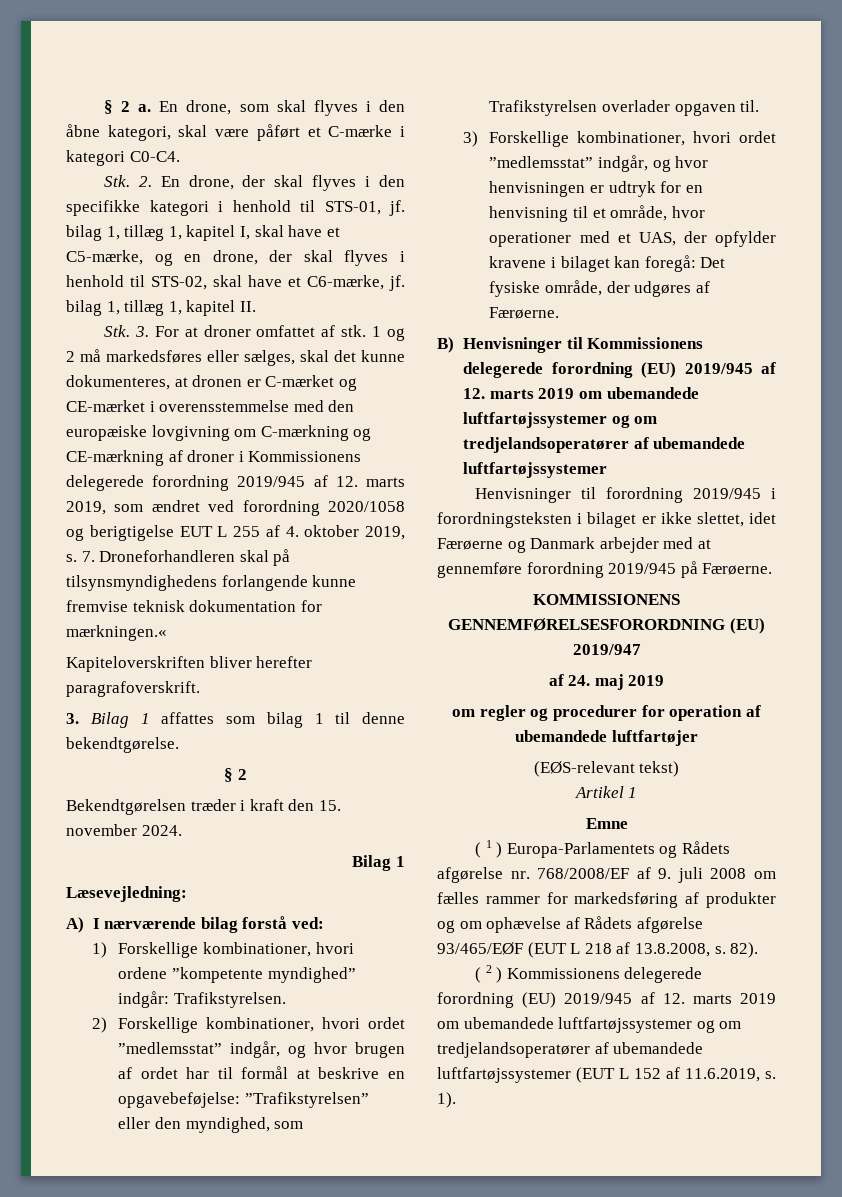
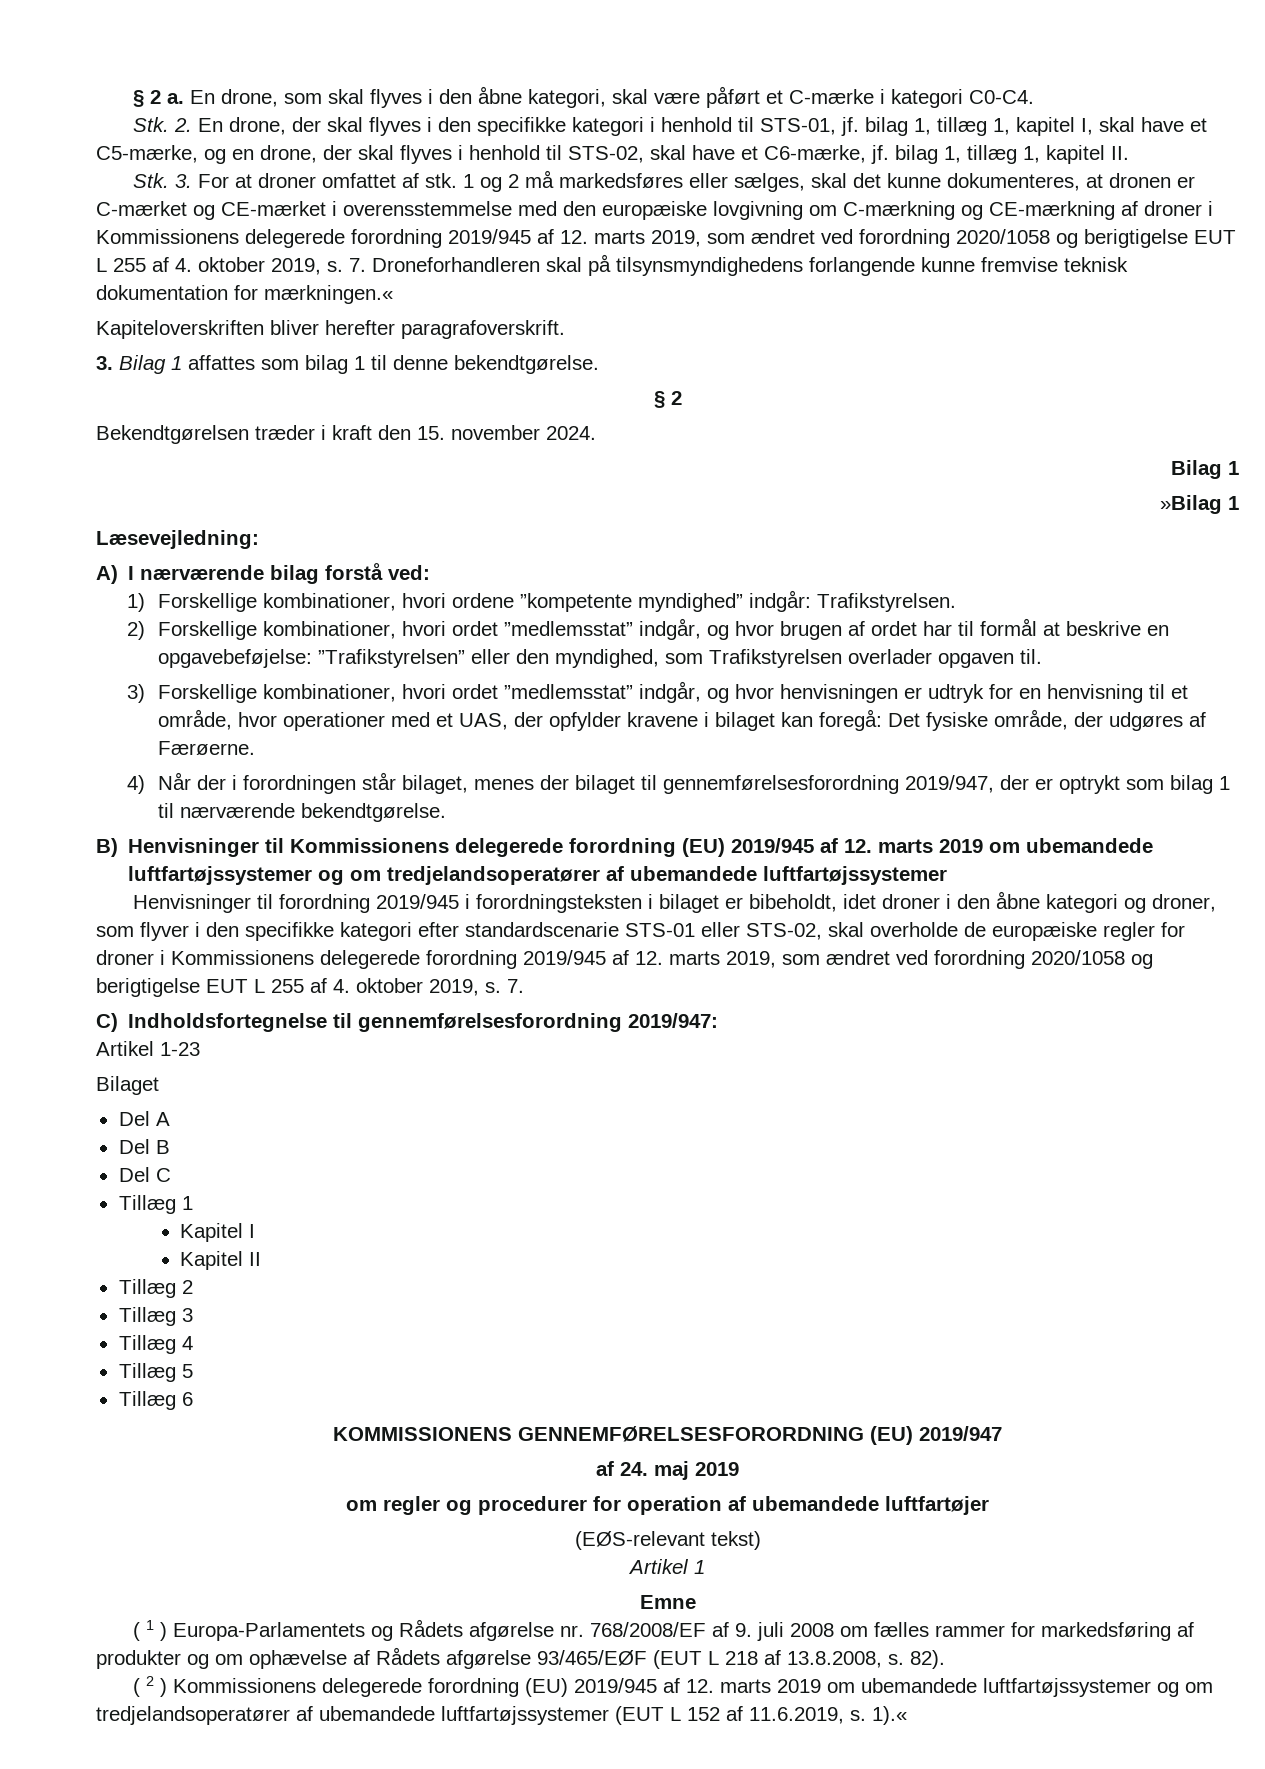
(405, 861) none -> [1160,495,1239,514] // »Bilag 1
(560, 313) none -> [126,772,1230,794] [157,803,446,822] // 4) Når der i forordningen står bilaget, menes der bilaget til gennemførelsesforordning 2019/947, der er optrykt som bilag 1 til nærværende bekendtgørelse.
[660,512,776,527] [437,537,711,553] [437,561,773,578] ikke slettet, idet Færøerne og Danmark arbejder med at gennemføre forordning 2019/945 på Færøerne. -> [748,891,1216,913] [96,922,1185,941] [96,950,1153,969] [96,978,524,997] [96,1013,719,1032] [96,1041,200,1056] [96,1076,159,1095] [118,1111,170,1126] [118,1139,170,1154] [118,1167,171,1182] [118,1195,193,1214] [180,1223,256,1242] [180,1251,262,1270] [118,1279,193,1298] [118,1307,193,1326] [118,1335,193,1354] [118,1363,193,1382] [118,1391,193,1410] bibeholdt, idet droner i den åbne kategori og droner, som flyver i den specifikke kategori efter standardscenarie STS-01 eller STS-02, skal overholde de europæiske regler for droner i Kommissionens delegerede forordning 2019/945 af 12. marts 2019, som ændret ved forordning 2020/1058 og berigtigelse EUT L 255 af 4. oktober 2019, s. 7. // C) Indholdsfortegnelse til gennemførelsesforordning 2019/947: // Artikel 1-23 // Bilaget // Del A // Del B // Del C // Tillæg 1 // Kapitel I // Kapitel II // Tillæg 2 // Tillæg 3 // Tillæg 4 // Tillæg 5 // Tillæg 6
[437,1092,456,1108] 1). -> [872,1706,907,1725] 1).«

